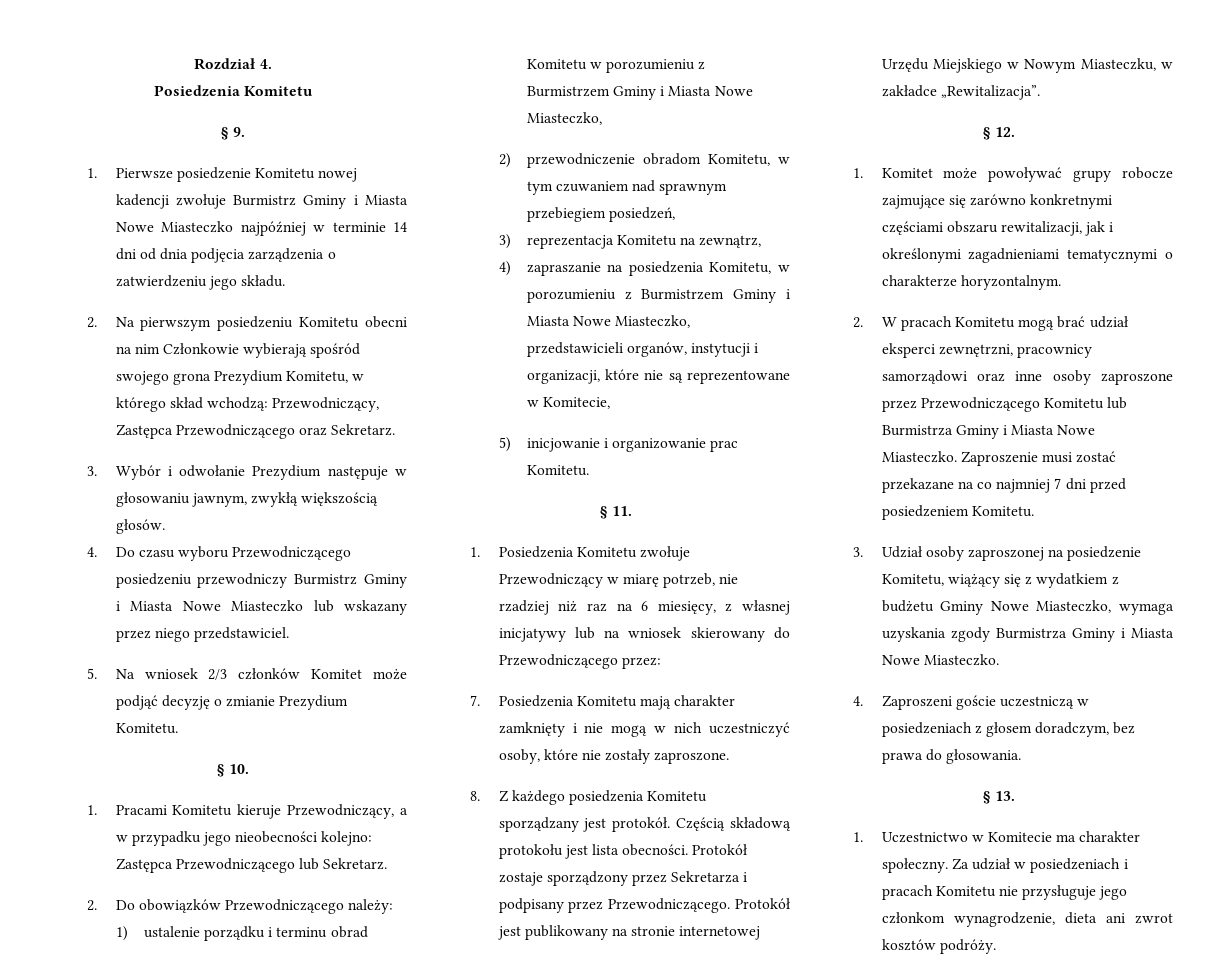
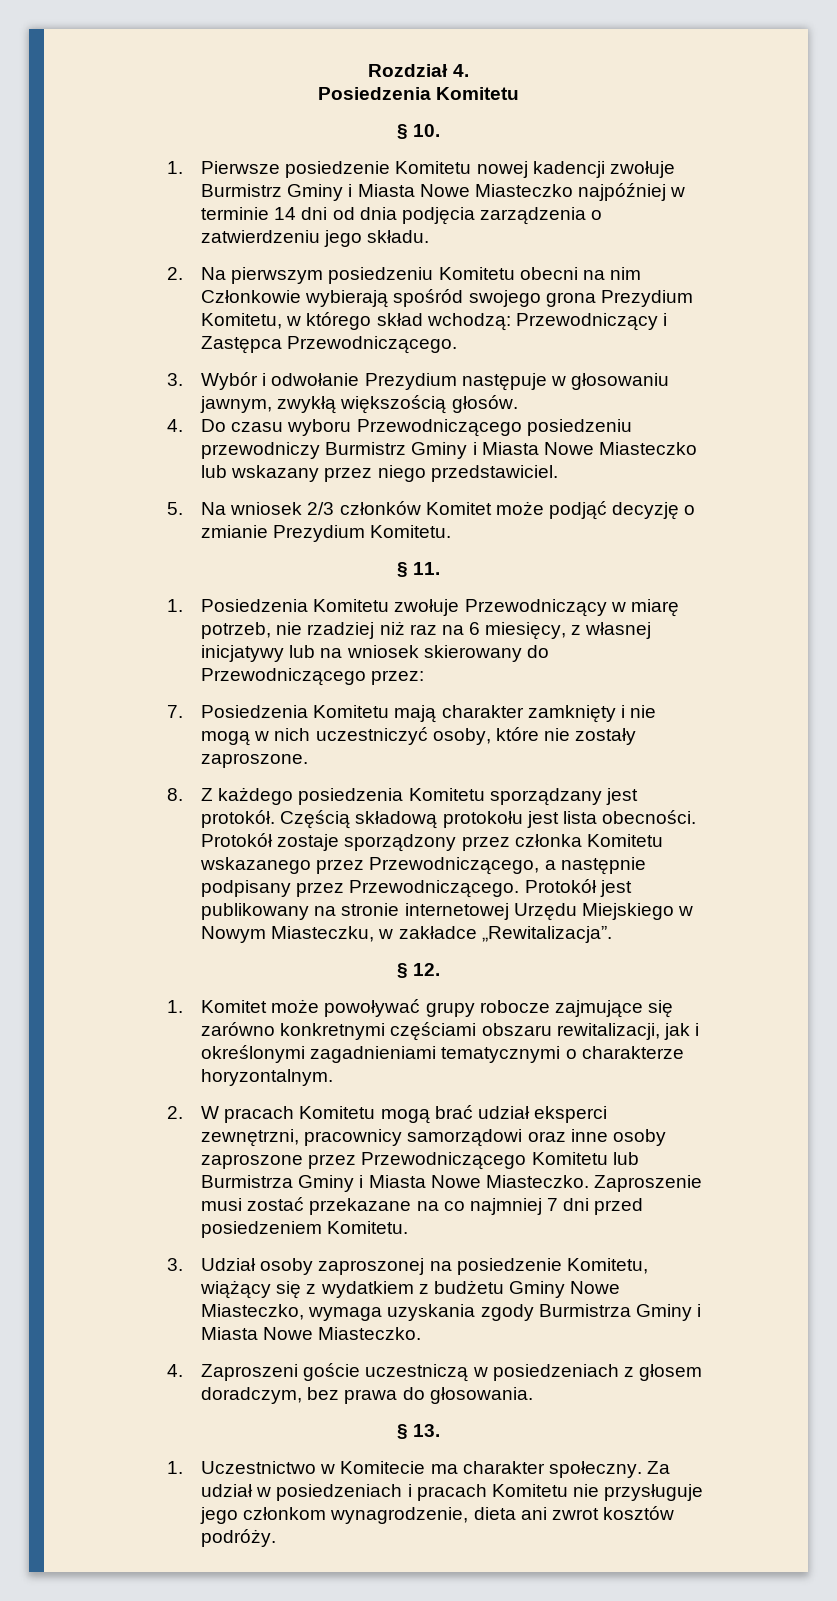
[232,127,245,137] 9. -> [413,124,441,137] 10.
[272,397,380,412] [115,424,396,439] Przewodniczący, Zastępca Przewodniczącego oraz Sekretarz. -> [515,313,667,331] [201,336,458,354] Przewodniczący i Zastępca Przewodniczącego.
[217,764,249,777] [87,804,408,819] [115,831,373,846] [115,858,388,873] [87,899,394,914] [115,926,368,941] [526,59,706,73] [526,86,753,100] [526,112,602,125] [498,153,790,168] [526,180,728,195] [526,207,676,222] [498,234,762,249] [498,261,790,276] [526,289,790,303] [526,315,691,328] [526,342,759,357] [526,369,790,384] [526,397,611,409] [498,437,739,452] [526,465,589,476] // § 10. // 1. Pracami Komitetu kieruje Przewodniczący, a w przypadku jego nieobecności kolejno: Zastępca Przewodniczącego lub Sekretarz. // 2. Do obowiązków Przewodniczącego należy: // 1) ustalenie porządku i terminu obrad Komitetu w porozumieniu z Burmistrzem Gminy i Miasta Nowe Miasteczko, // 2) przewodniczenie obradom Komitetu, w tym czuwaniem nad sprawnym przebiegiem posiedzeń, // 3) reprezentacja Komitetu na zewnątrz, // 4) zapraszanie na posiedzenia Komitetu, w porozumieniu z Burmistrzem Gminy i Miasta Nowe Miasteczko, przedstawicieli organów, instytucji i organizacji, które nie są reprezentowane w Komitecie, // 5) inicjowanie i organizowanie prac Komitetu. -> (452, 531) none
[671,871,748,883] Sekretarza i -> [514,834,663,847] [200,857,646,875] członka Komitetu wskazanego przez Przewodniczącego, a następnie

